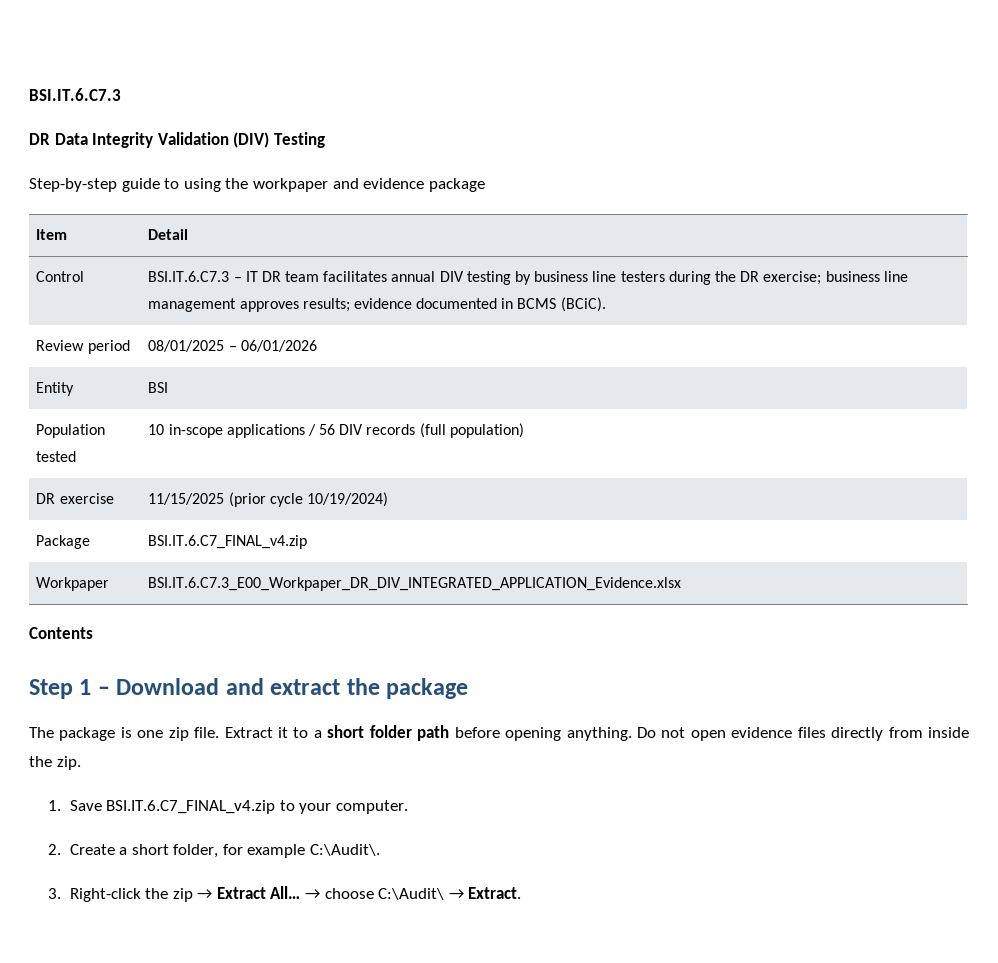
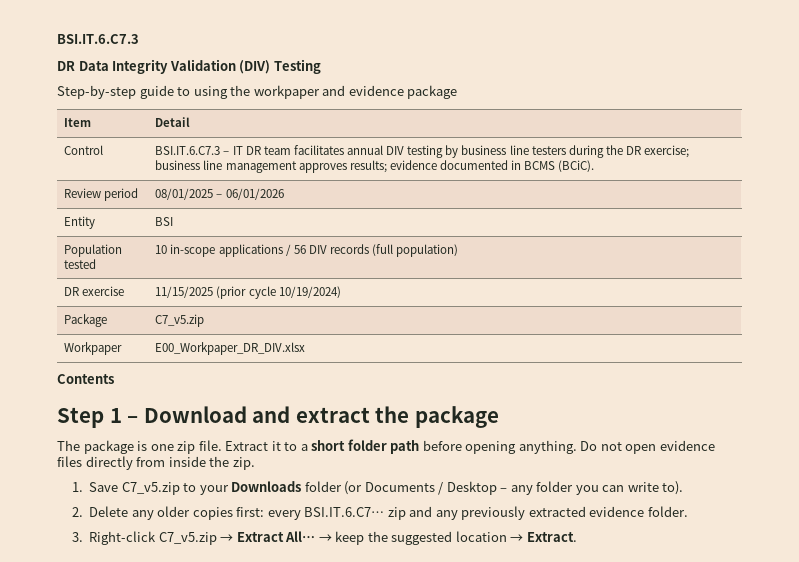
[148,535,308,549] BSI.IT.6.C7_FINAL_v4.zip -> [155,314,205,327] C7_v5.zip
[148,577,682,591] BSI.IT.6.C7.3_E00_Workpaper_DR_DIV_INTEGRATED_APPLICATION_Evidence.xlsx -> [155,342,306,355] E00_Workpaper_DR_DIV.xlsx
[106,800,276,814] BSI.IT.6.C7_FINAL_v4.zip -> [121,482,180,495] C7_v5.zip
[335,800,408,814] [48,844,381,858] computer. // 2. Create a short folder, for example C:\Audit\. -> [231,481,684,495] [71,506,688,520] Downloads folder (or Documents / Desktop – any folder you can write to). // 2. Delete any older copies first: every BSI.IT.6.C7… zip and any previously extracted evidence folder.
[145,888,193,902] the zip -> [158,532,217,545] C7_v5.zip
[324,888,445,900] choose C:\Audit\ -> [335,531,507,545] keep the suggested location

